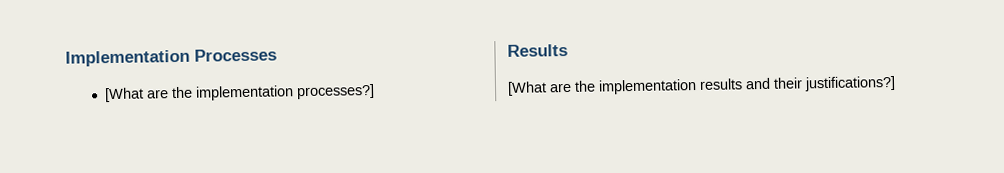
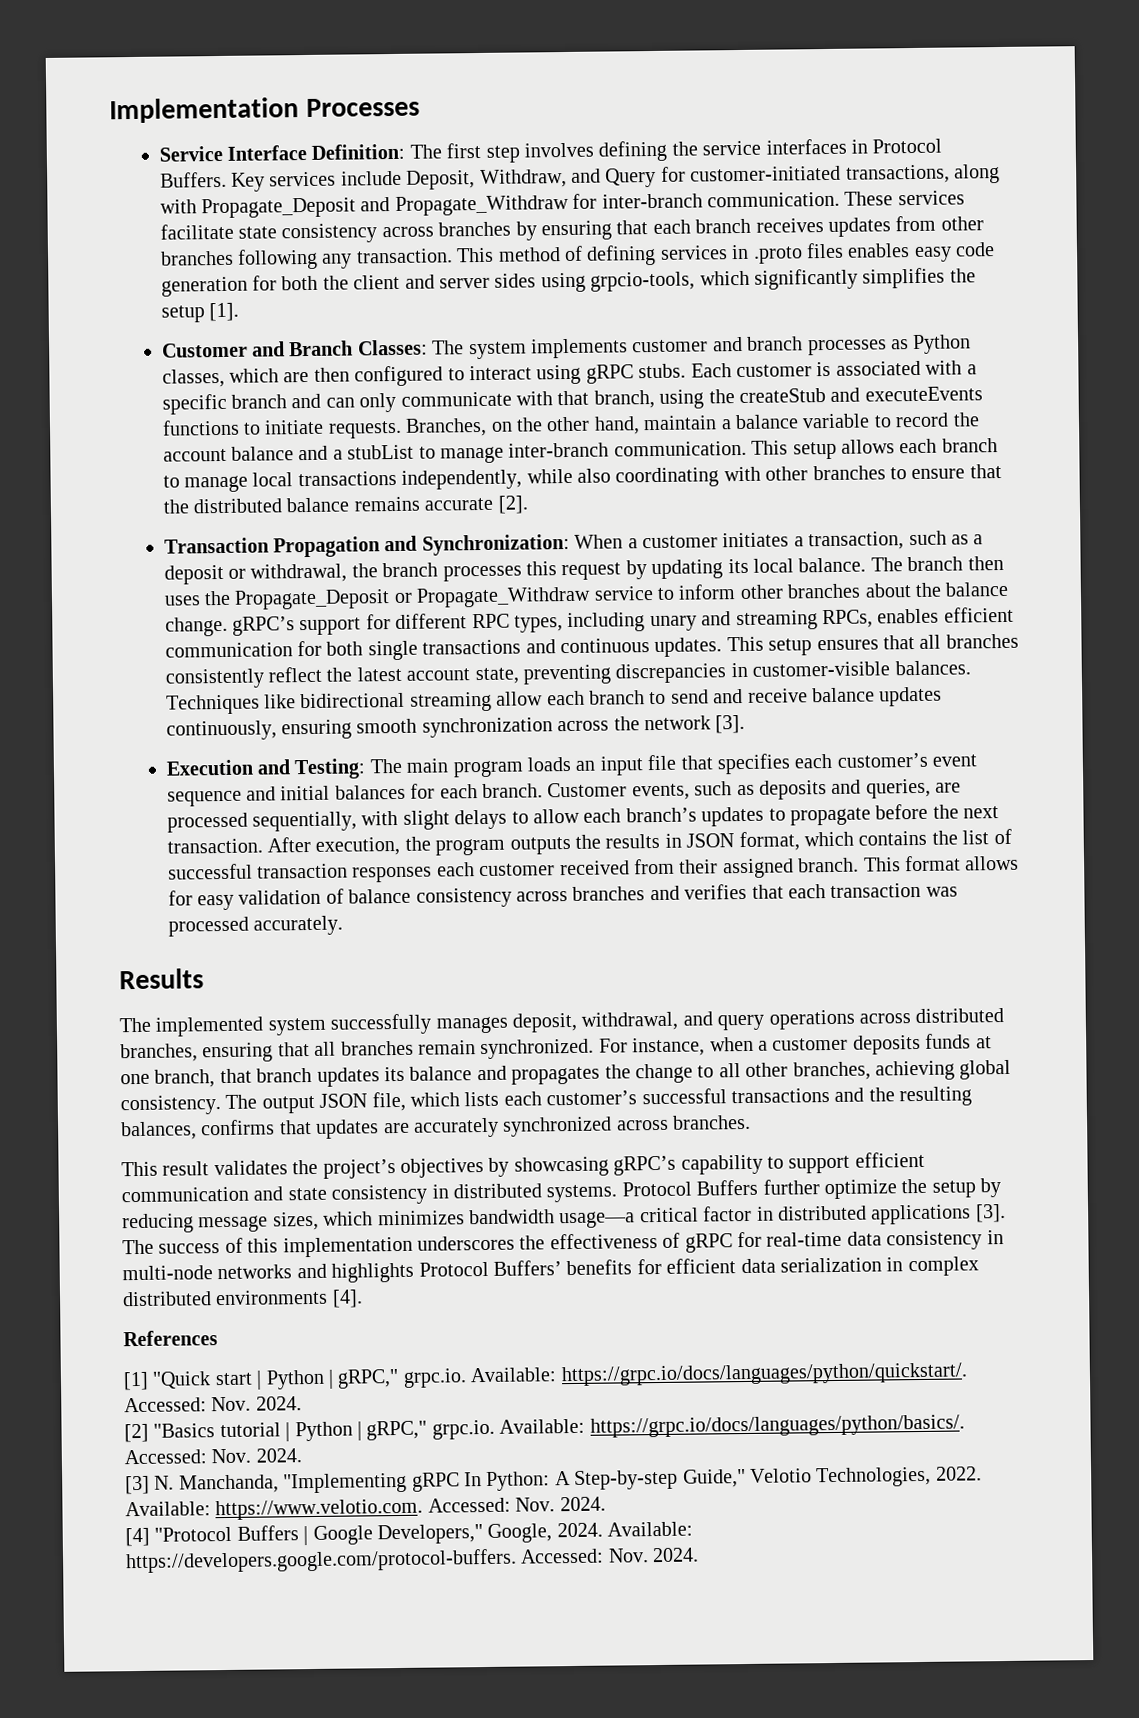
[104,83,376,103] [507,43,568,57] [507,75,896,96] [What are the implementation processes?] // Results // [What are the implementation results and their justifications?] -> [158,138,943,163] [159,164,1000,192] [159,190,965,219] [159,215,984,244] [159,242,996,270] [160,267,976,297] [160,302,239,323] [161,334,972,360] [161,360,977,388] [161,386,983,415] [161,412,980,439] [162,438,998,464] [162,463,1002,493] [162,495,529,514] [163,530,984,558] [163,555,1004,585] [163,581,1009,610] [164,606,1014,637] [164,633,1019,661] [164,660,971,689] [165,686,943,715] [165,714,746,741] [165,752,978,780] [166,778,962,807] [166,803,1000,833] [166,828,1012,856] [167,855,1020,883] [167,882,958,911] [167,915,343,937] [119,968,204,990] [119,1007,1005,1037] [120,1033,992,1063] [120,1059,1012,1088] [120,1086,973,1116] [121,1114,752,1141] [121,1151,925,1179] [121,1178,1002,1205] [122,1204,1006,1234] [122,1230,1004,1258] [122,1256,979,1283] [122,1289,363,1308] [123,1330,218,1347] [123,1362,968,1391] [124,1396,302,1413] [124,1414,965,1443] [124,1448,302,1465] [125,1466,982,1495] [125,1496,606,1521] [125,1521,694,1547] [125,1547,700,1574] Service Interface Definition: The first step involves defining the service interfaces in Protocol Buffers. Key services include Deposit, Withdraw, and Query for customer-initiated transactions, along with Propagate_Deposit and Propagate_Withdraw for inter-branch communication. These services facilitate state consistency across branches by ensuring that each branch receives updates from other branches following any transaction. This method of defining services in .proto files enables easy code generation for both the client and server sides using grpcio-tools, which significantly simplifies the setup [1]. // Customer and Branch Classes: The system implements customer and branch processes as Python classes, which are then configured to interact using gRPC stubs. Each customer is associated with a specific branch and can only communicate with that branch, using the createStub and executeEvents functions to initiate requests. Branches, on the other hand, maintain a balance variable to record the account balance and a stubList to manage inter-branch communication. This setup allows each branch to manage local transactions independently, while also coordinating with other branches to ensure that the distributed balance remains accurate [2]. // Transaction Propagation and Synchronization: When a customer initiates a transaction, such as a deposit or withdrawal, the branch processes this request by updating its local balance. The branch then uses the Propagate_Deposit or Propagate_Withdraw service to inform other branches about the balance change. gRPC’s support for different RPC types, including unary and streaming RPCs, enables efficient communication for both single transactions and continuous updates. This setup ensures that all branches consistently reflect the latest account state, preventing discrepancies in customer-visible balances. Techniques like bidirectional streaming allow each branch to send and receive balance updates continuously, ensuring smooth synchronization across the network [3]. // Execution and Testing: The main program loads an input file that specifies each customer’s event sequence and initial balances for each branch. Customer events, such as deposits and queries, are processed sequentially, with slight delays to allow each branch’s updates to propagate before the next transaction. After execution, the program outputs the results in JSON format, which contains the list of successful transaction responses each customer received from their assigned branch. This format allows for easy validation of balance consistency across branches and verifies that each transaction was processed accurately. // Results // The implemented system successfully manages deposit, withdrawal, and query operations across distributed branches, ensuring that all branches remain synchronized. For instance, when a customer deposits funds at one branch, that branch updates its balance and propagates the change to all other branches, achieving global consistency. The output JSON file, which lists each customer’s successful transactions and the resulting balances, confirms that updates are accurately synchronized across branches. // This result validates the project’s objectives by showcasing gRPC’s capability to support efficient communication and state consistency in distributed systems. Protocol Buffers further optimize the setup by reducing message sizes, which minimizes bandwidth usage—a critical factor in distributed applications [3]. The success of this implementation underscores the effectiveness of gRPC for real-time data consistency in multi-node networks and highlights Protocol Buffers’ benefits for efficient data serialization in complex distributed environments [4]. // References // [1] "Quick start | Python | gRPC," grpc.io. Available: https://grpc.io/docs/languages/python/quickstart/. Accessed: Nov. 2024. // [2] "Basics tutorial | Python | gRPC," grpc.io. Available: https://grpc.io/docs/languages/python/basics/. Accessed: Nov. 2024. // [3] N. Manchanda, "Implementing gRPC In Python: A Step-by-step Guide," Velotio Technologies, 2022. Available: https://www.velotio.com. Accessed: Nov. 2024. // [4] "Protocol Buffers | Google Developers," Google, 2024. Available: https://developers.google.com/protocol-buffers. Accessed: Nov. 2024.

